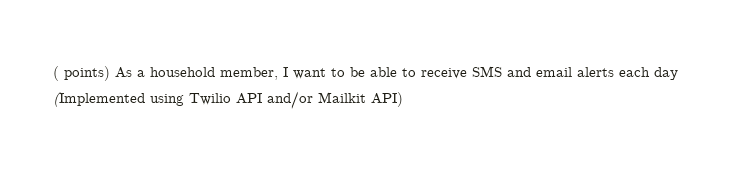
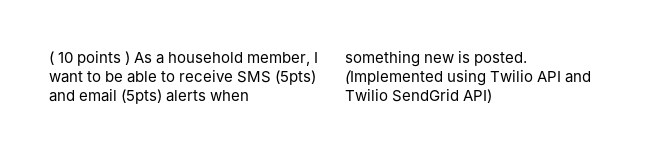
[64,66,110,81] points) -> [58,50,131,66] 10 points )
(502, 71) none -> [275,70,317,85] (5pts)
[577,67,678,80] alerts each day -> [121,89,250,104] [345,50,528,67] (5pts) alerts when something new is posted.
[267,91,366,109] and/or Mailkit -> [565,71,592,83] [345,88,460,102] and Twilio SendGrid

